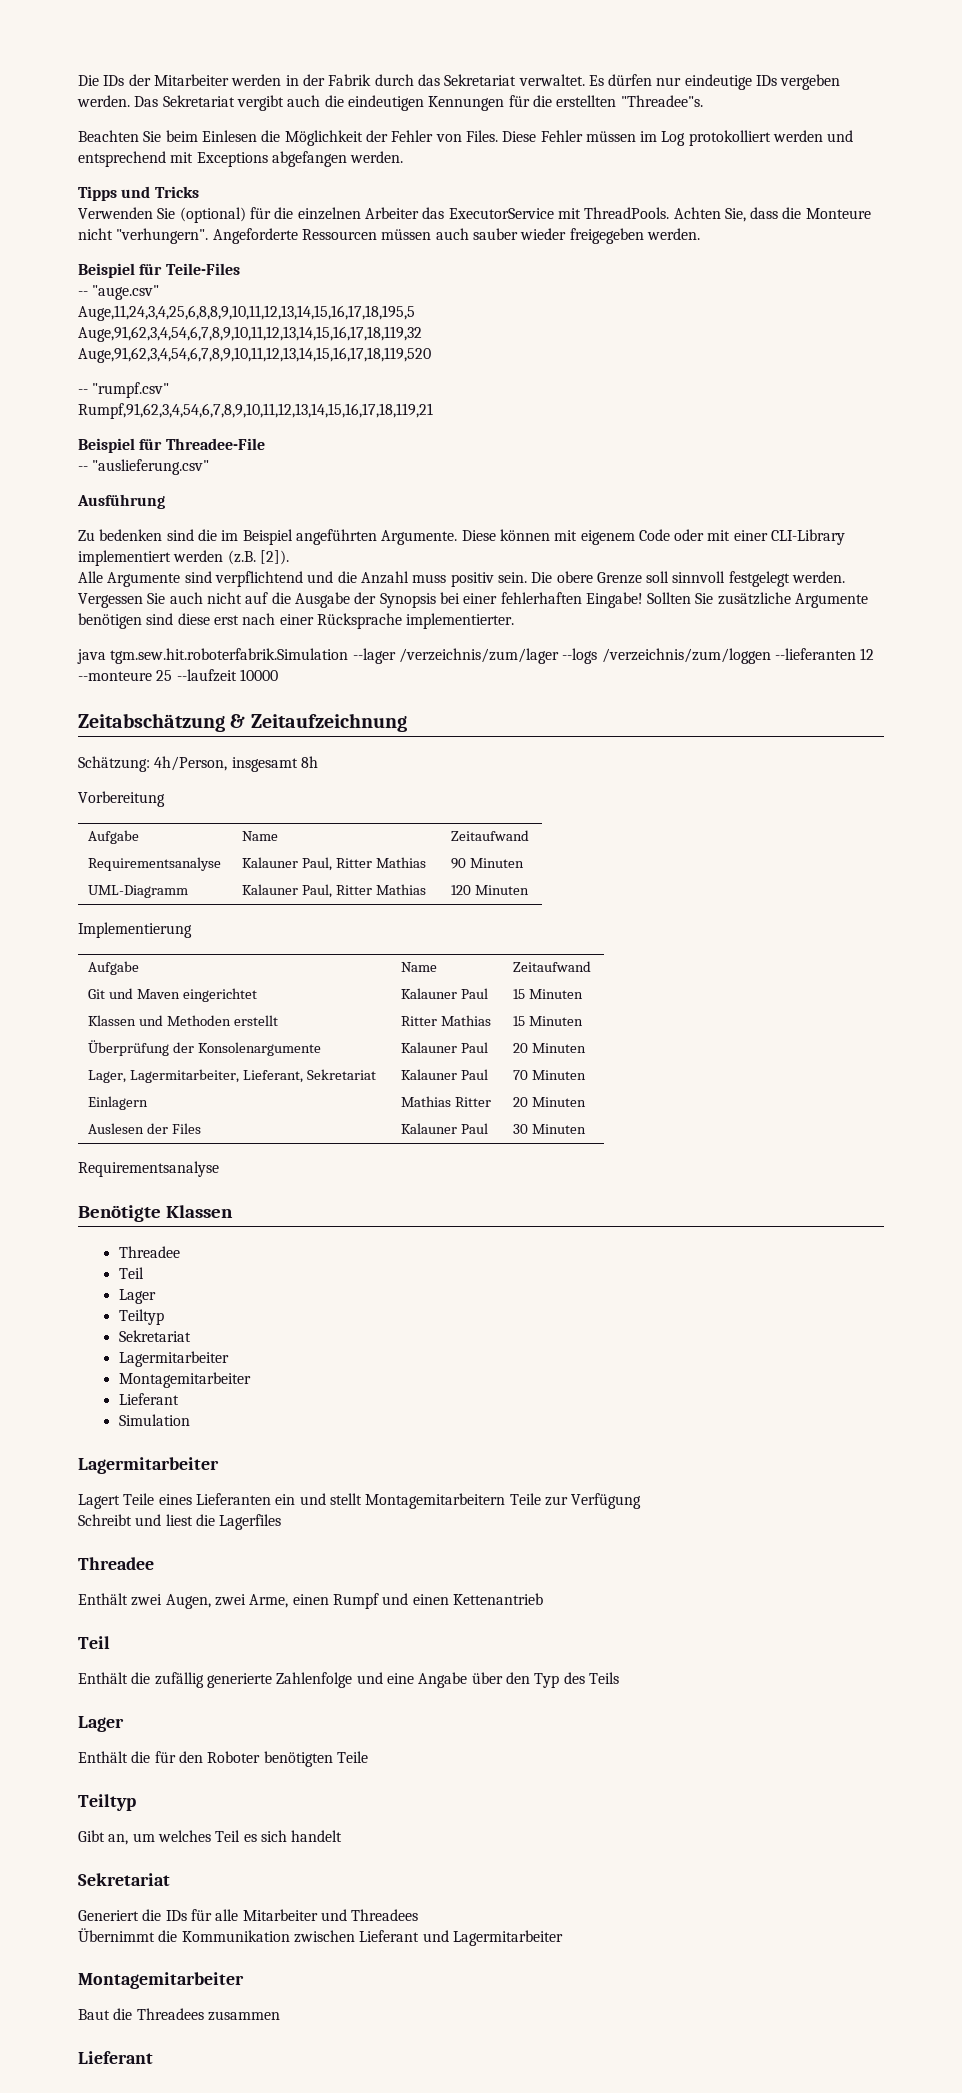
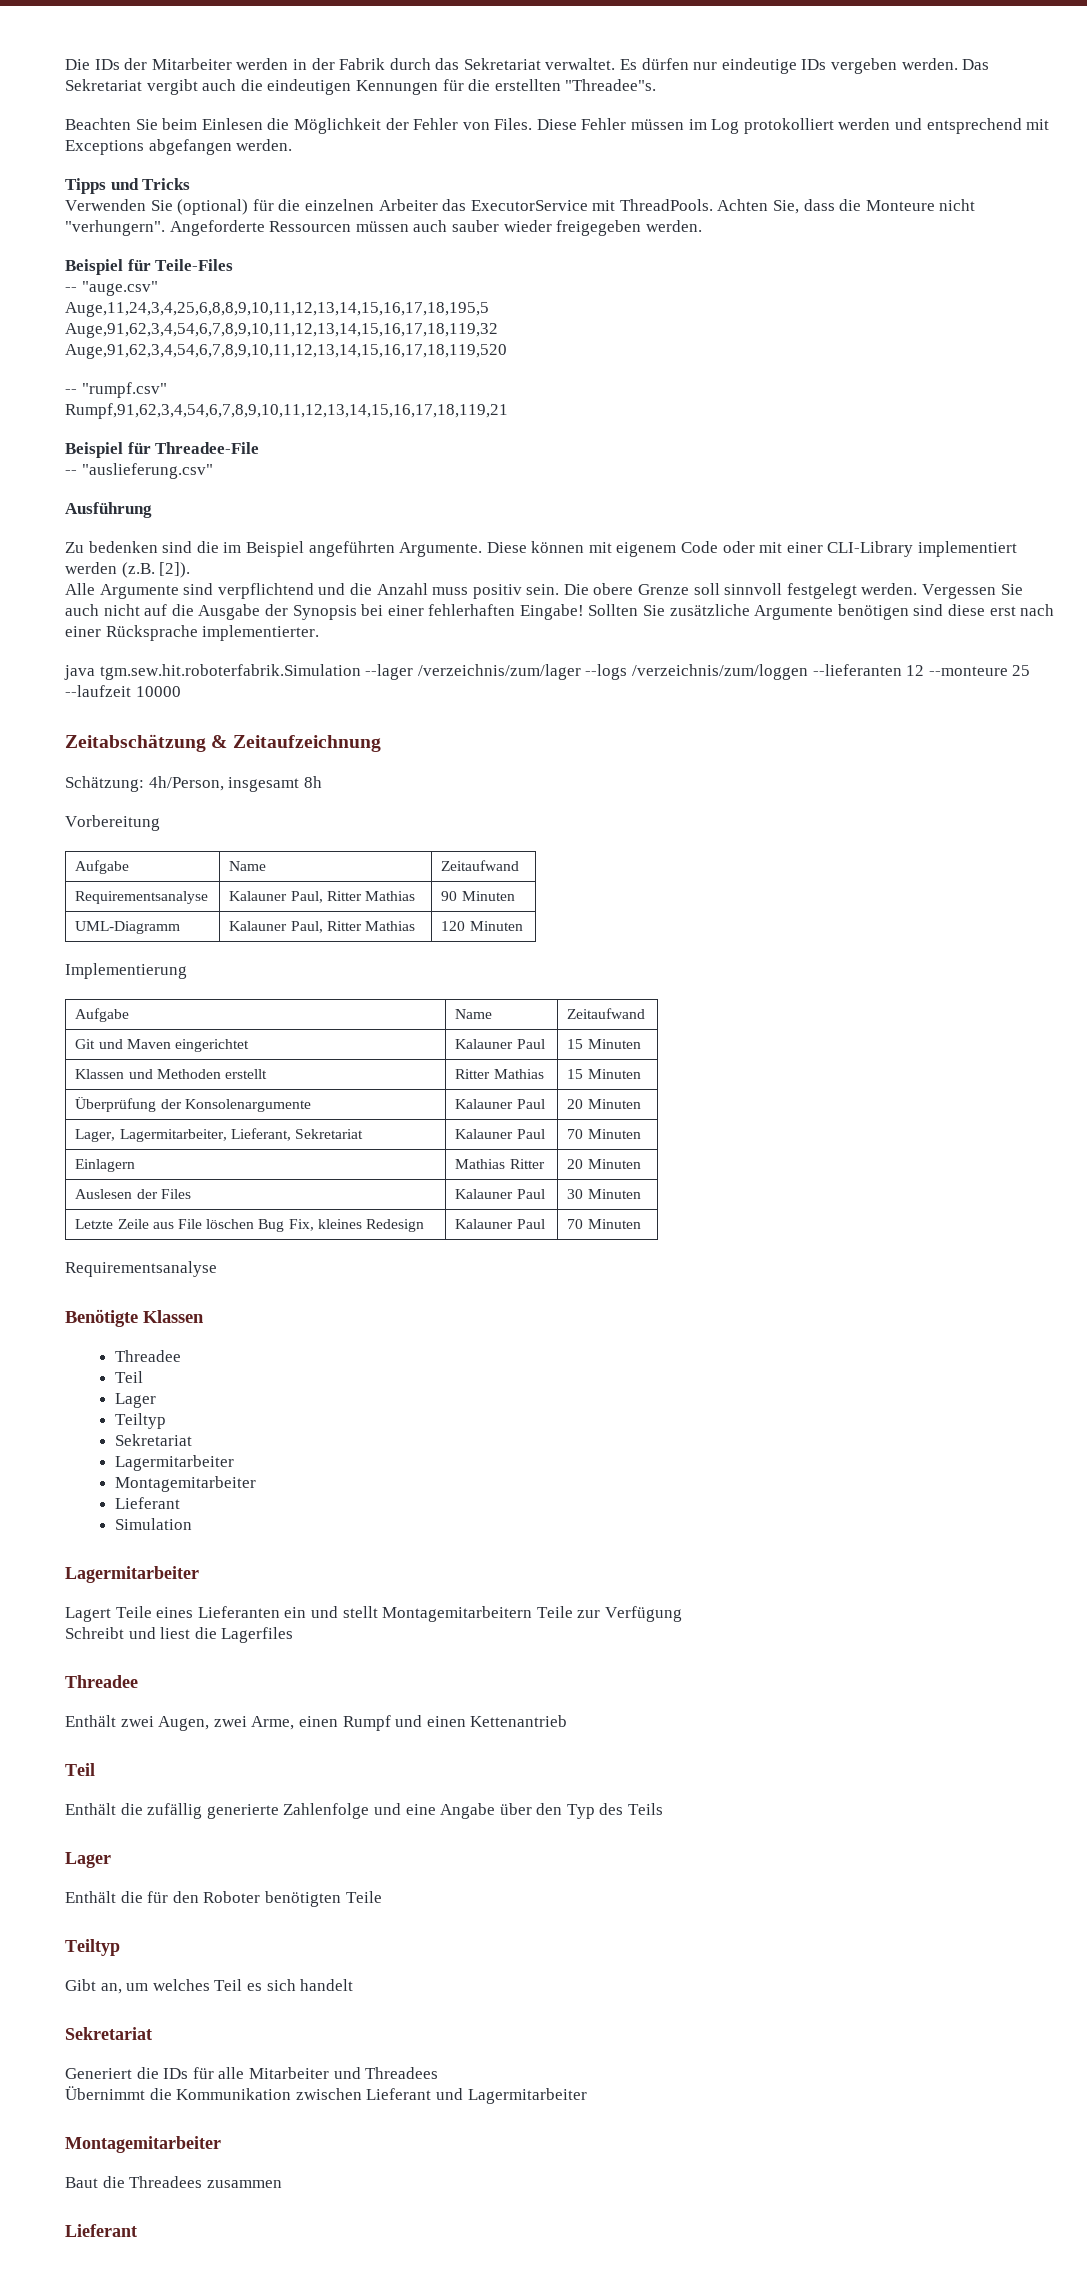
(587, 1129) none -> [75,1219,424,1232] [455,1219,545,1229] [567,1219,641,1229] // Letzte Zeile aus File löschen Bug Fix, kleines Redesign | Kalauner Paul | 70 Minuten

